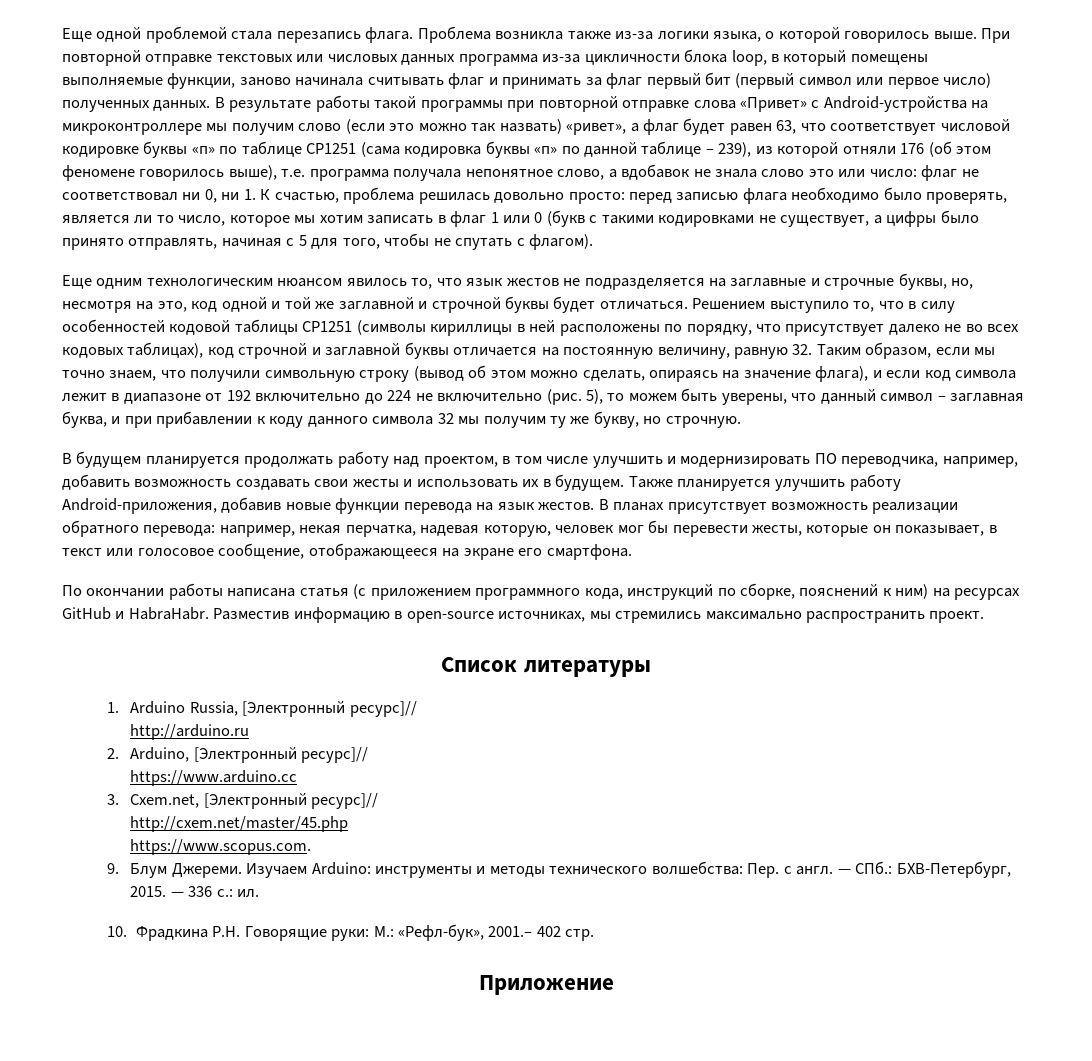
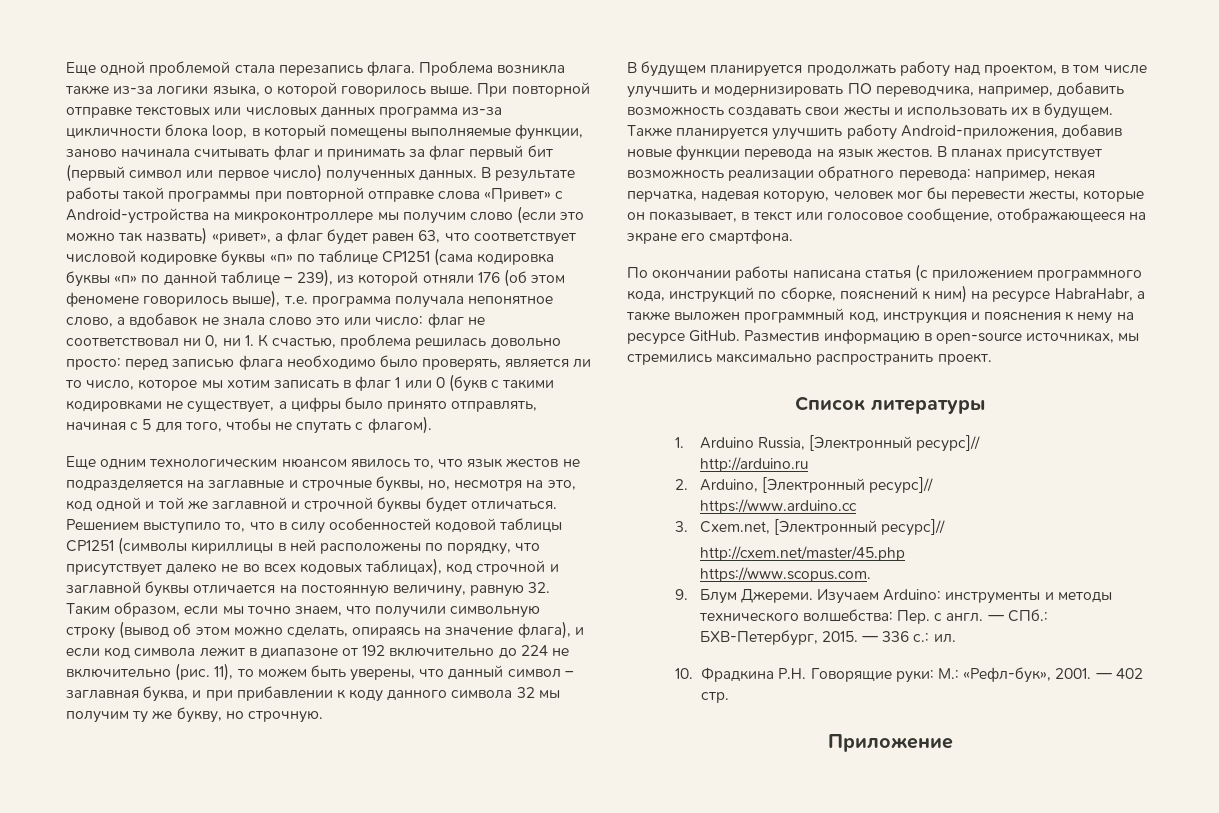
[586,389,604,404] 5), -> [214,663,234,681] 11),
[954,588,1021,600] [62,607,209,620] ресурсах GitHub и HabraHabr. -> [992,288,1145,303] [626,308,1134,324] [627,330,741,345] ресурсе HabraHabr, а также выложен программный код, инструкция и пояснения к нему на ресурсе GitHub.
[488,926,533,937] 2001.– -> [1055,668,1112,679] 2001. —

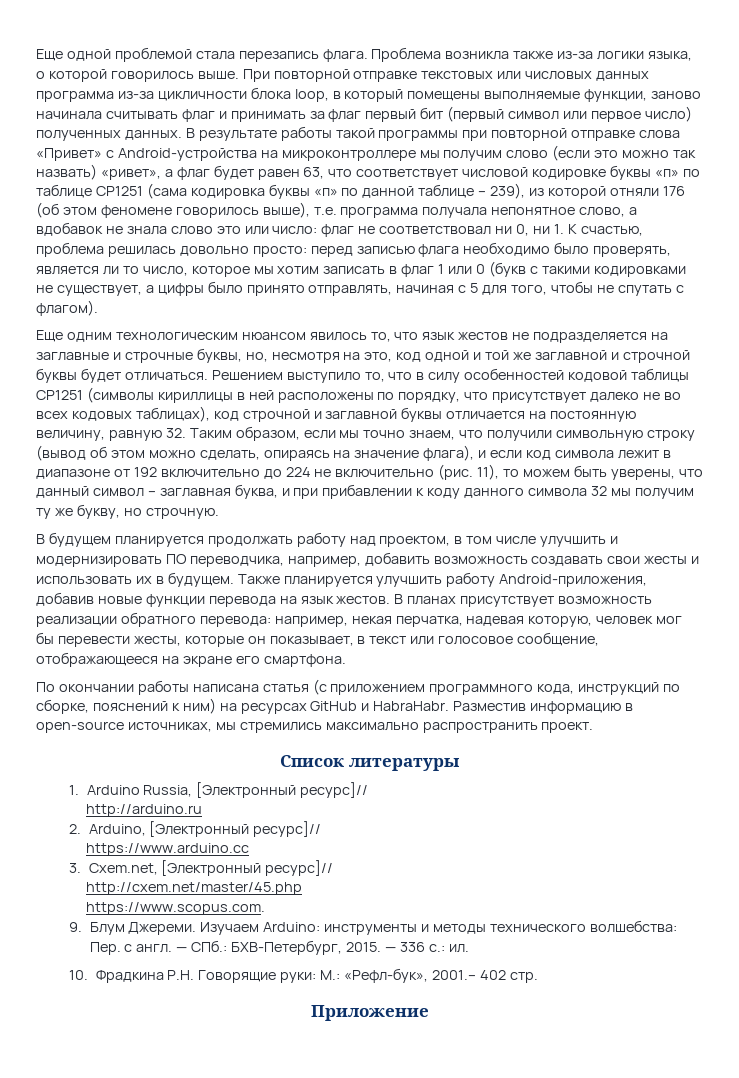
[992,288,1145,303] [626,308,1134,324] [627,330,741,345] ресурсе HabraHabr, а также выложен программный код, инструкция и пояснения к нему на ресурсе GitHub. -> [240,701,450,714] ресурсах GitHub и HabraHabr.
[1055,668,1112,679] 2001. — -> [432,970,477,980] 2001.–

